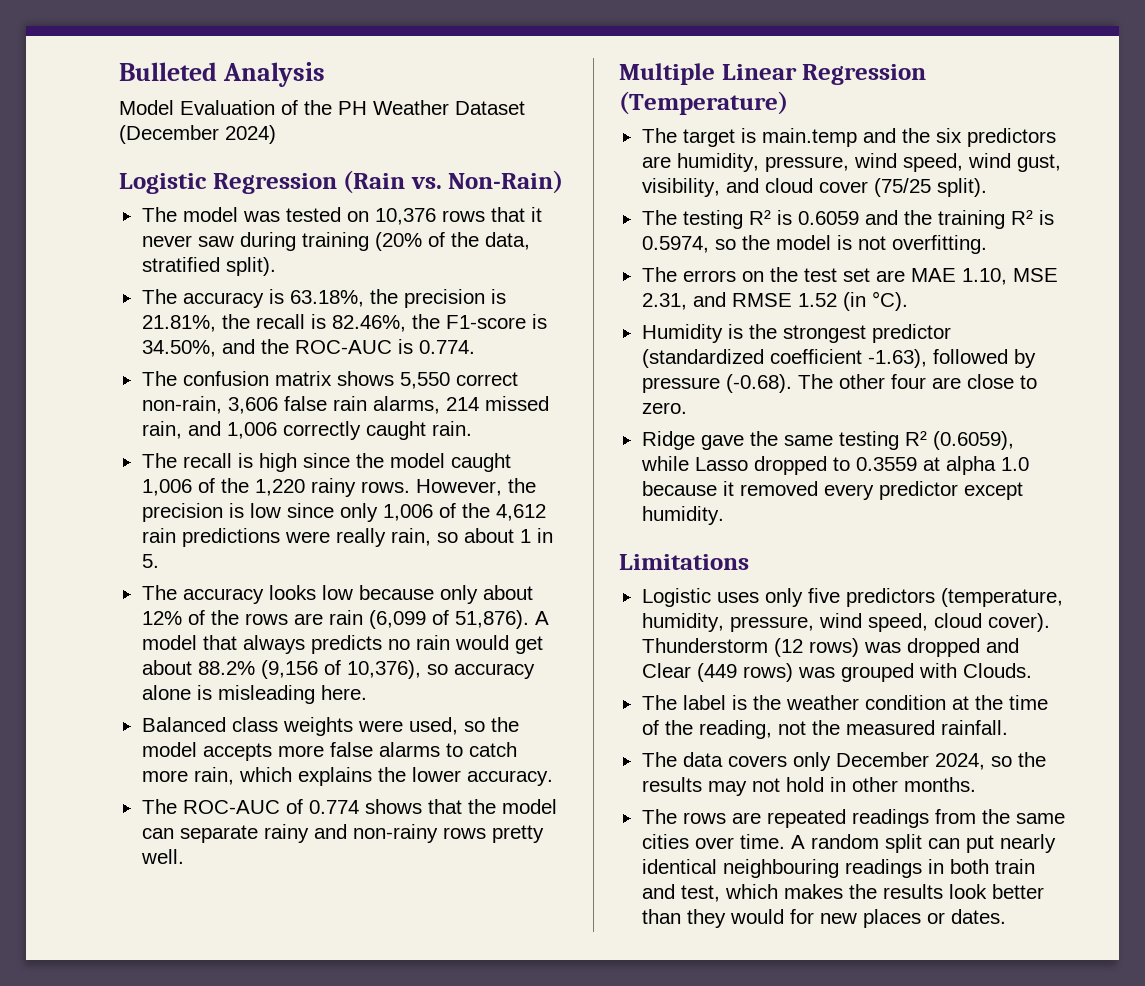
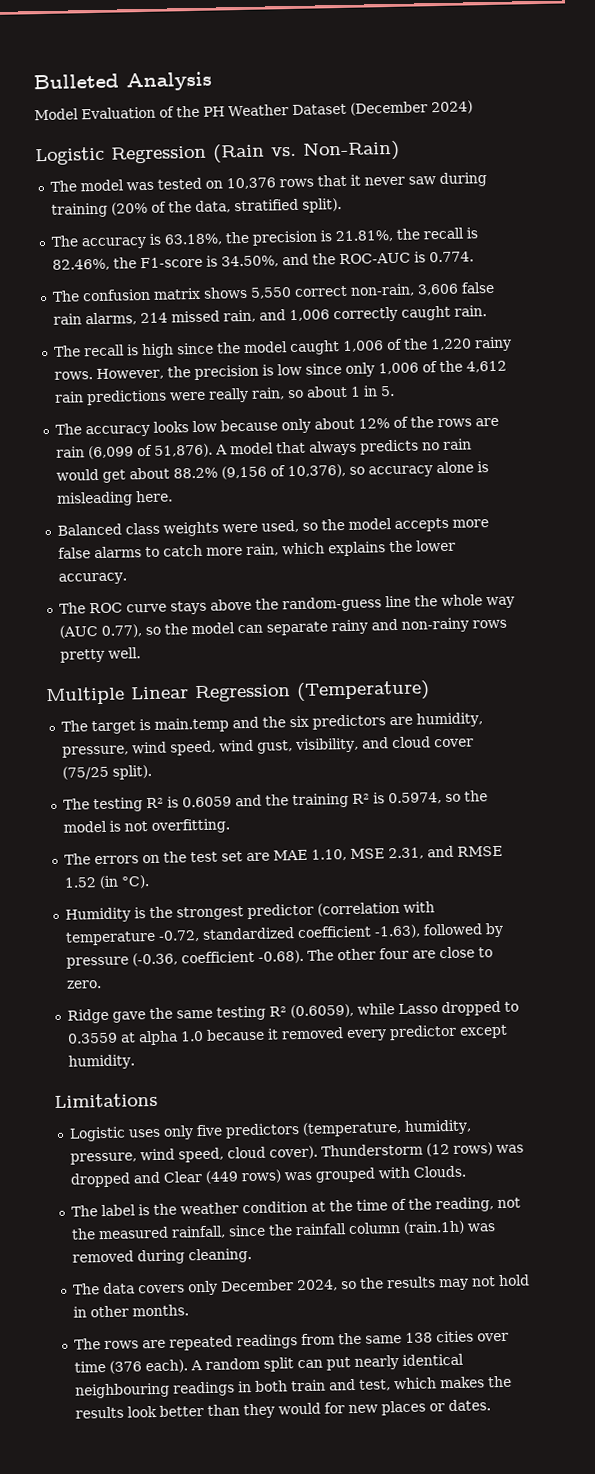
[182,799,462,814] ROC-AUC of 0.774 shows that -> [88,594,515,615] [58,624,161,639] ROC curve stays above the random-guess line the whole way (AUC 0.77), so
[641,349,764,368] (standardized -> [316,901,435,917] [64,927,295,946] (correlation with temperature -0.72, standardized
[725,374,792,393] (-0.68). -> [131,949,304,967] (-0.36, coefficient -0.68).
[940,720,1008,735] rainfall. -> [170,1220,496,1239] [71,1248,252,1265] rainfall, since the rainfall column (rain.1h) was removed during cleaning.
(1065, 818) none -> [404,1332,433,1343] 138
[739,834,785,849] time. -> [73,1359,188,1374] time (376 each).

